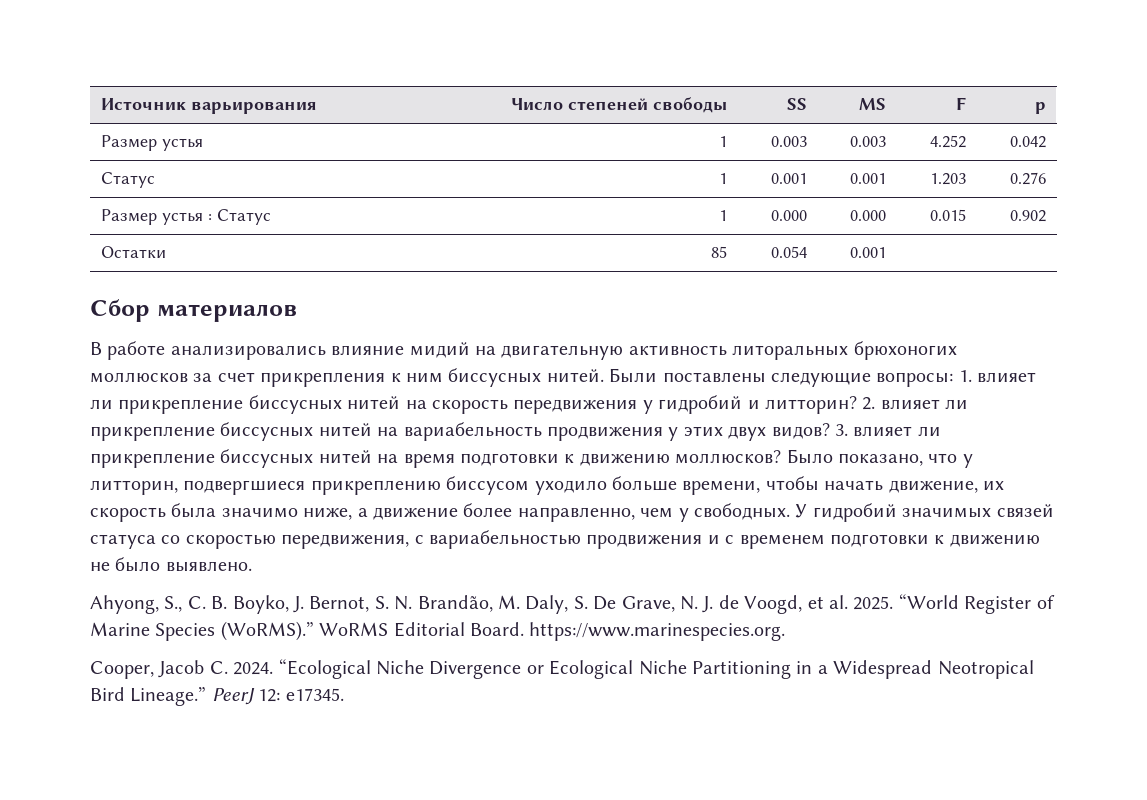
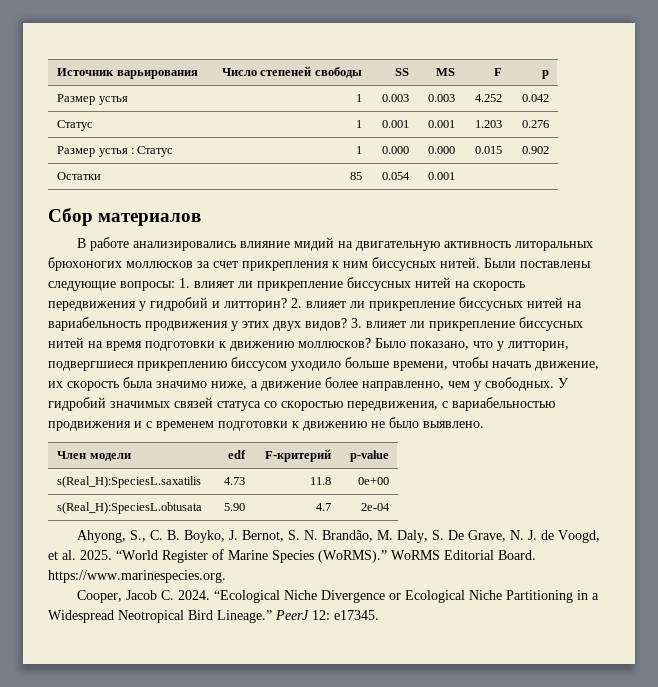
(252, 566) none -> [57,451,131,461] [227,450,246,459] [264,449,331,462] [349,450,389,462] [57,476,202,488] [223,477,245,485] [309,477,331,485] [357,477,389,485] [57,502,203,514] [223,503,245,511] [315,503,331,511] [360,503,390,511] // Член модели | edf | F-критерий | p-value // s(Real_H):SpeciesL.saxatilis | 4.73 | 11.8 | 0e+00 // s(Real_H):SpeciesL.obtusata | 5.90 | 4.7 | 2e-04

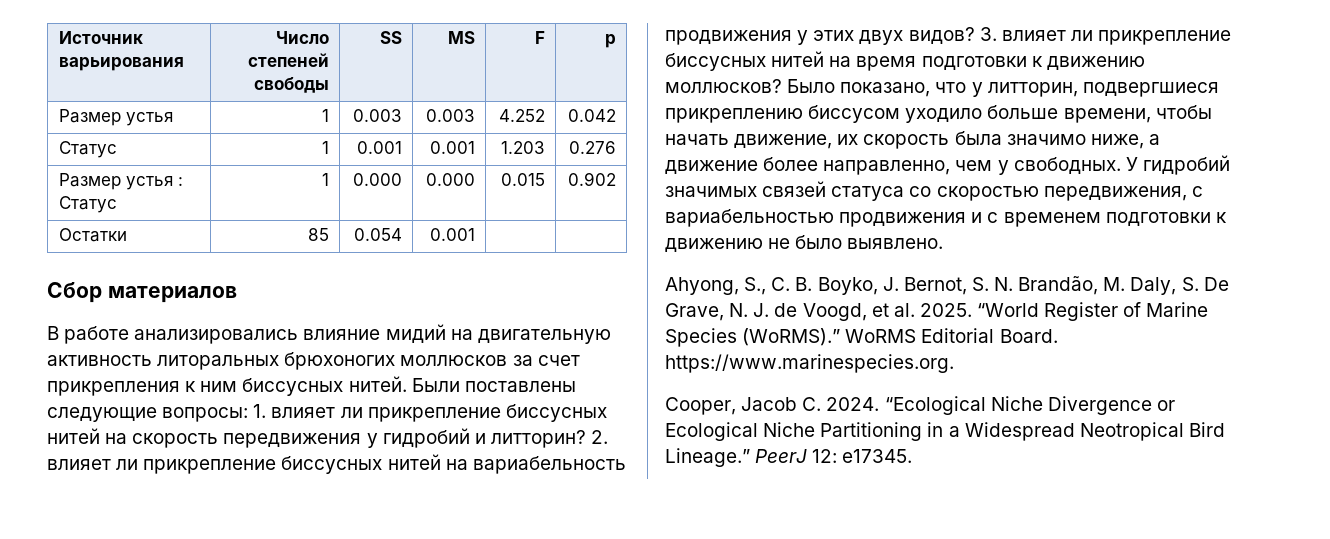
[57,451,131,461] [227,450,246,459] [264,449,331,462] [349,450,389,462] [57,476,202,488] [223,477,245,485] [309,477,331,485] [357,477,389,485] [57,502,203,514] [223,503,245,511] [315,503,331,511] [360,503,390,511] // Член модели | edf | F-критерий | p-value // s(Real_H):SpeciesL.saxatilis | 4.73 | 11.8 | 0e+00 // s(Real_H):SpeciesL.obtusata | 5.90 | 4.7 | 2e-04 -> (944, 243) none

